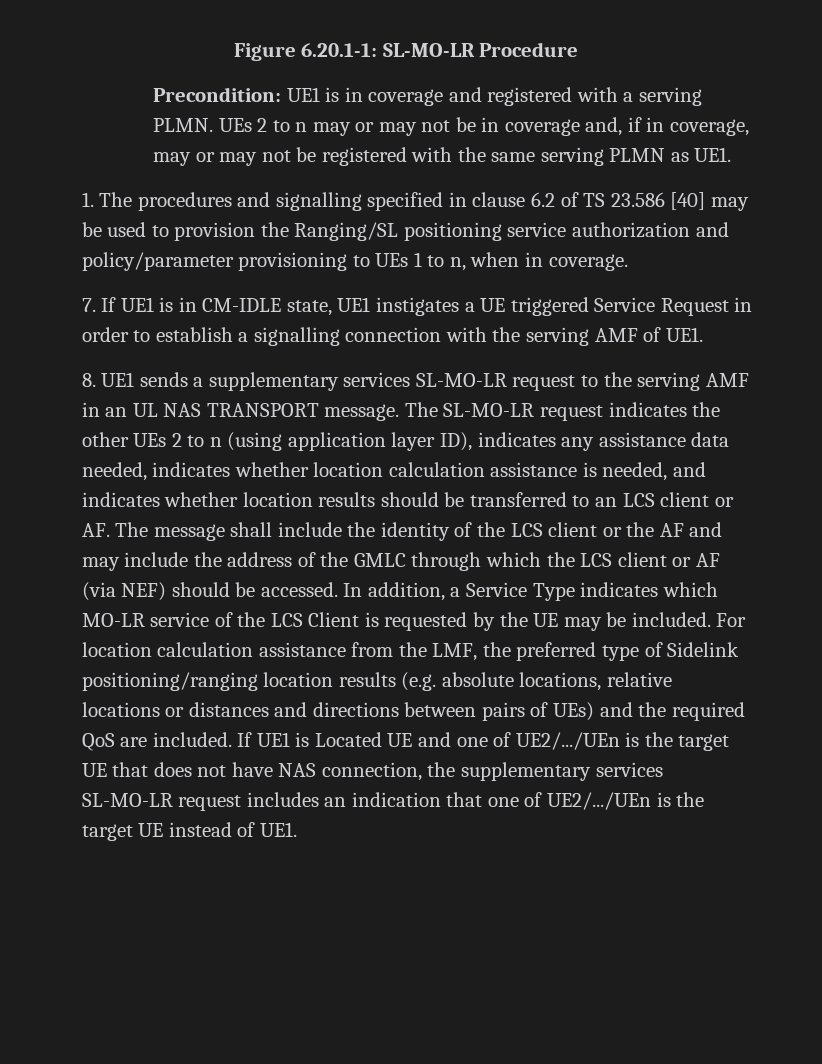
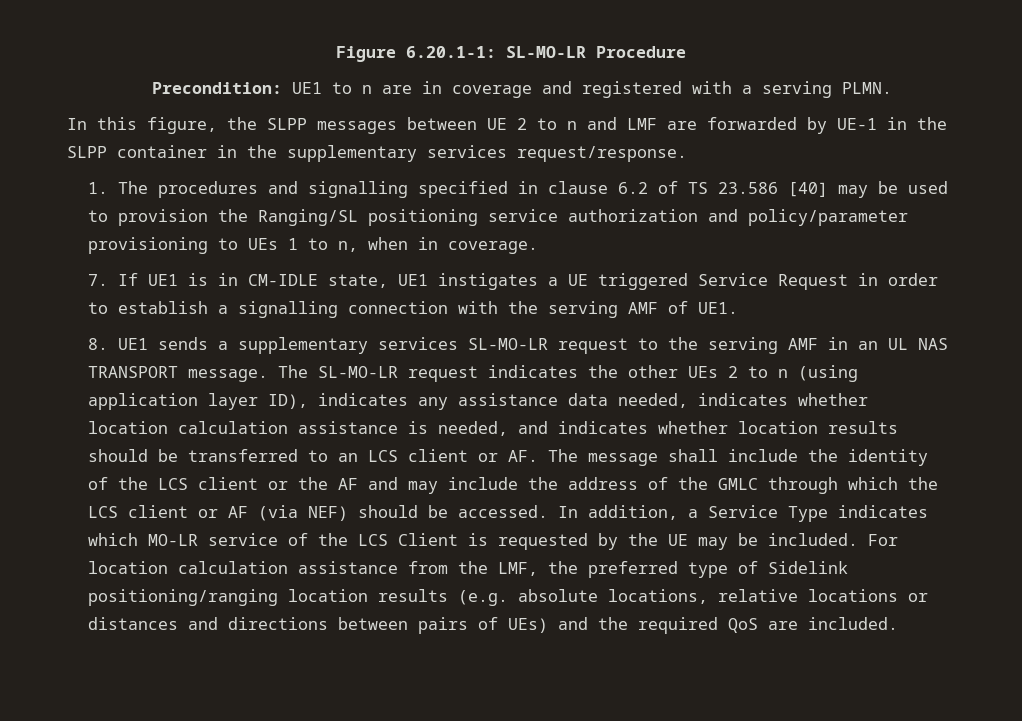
[325,87,340,102] is -> [332,82,413,94] to n are
[218,117,749,136] [152,147,732,166] UEs 2 to n may or may not be in coverage and, if in coverage, may or may not be registered with the same serving PLMN as UE1. -> [67,117,947,134] [67,145,687,162] // In this figure, the SLPP messages between UE 2 to n and LMF are forwarded by UE-1 in the SLPP container in the supplementary services request/response.
[237,732,730,751] [81,762,663,781] [81,792,705,811] [81,822,297,841] If UE1 is Located UE and one of UE2/.../UEn is the target UE that does not have NAS connection, the supplementary services SL-MO-LR request includes an indication that one of UE2/.../UEn is the target UE instead of UE1. -> (899, 623) none

